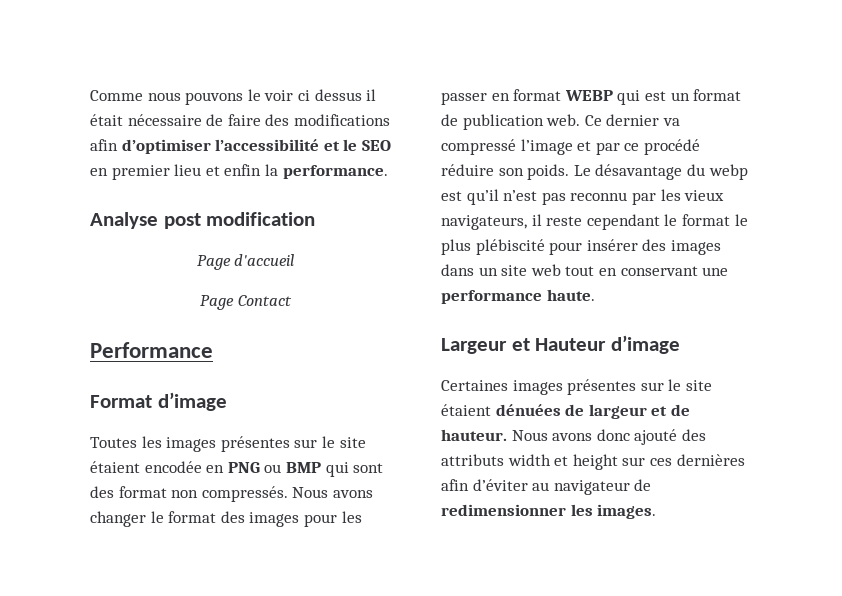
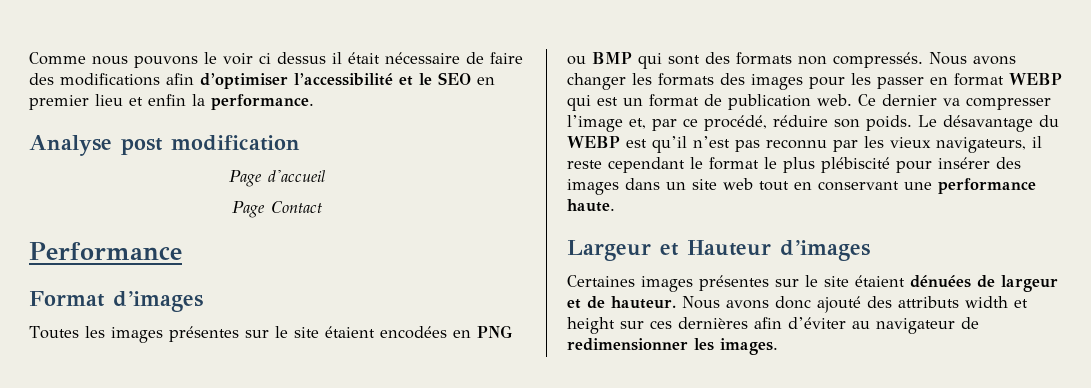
[157,392,227,411] d’image -> [113,291,203,312] d’images
[144,461,202,473] encodée -> [379,326,447,339] encodées
[118,486,167,498] format -> [736,52,792,65] formats
[150,511,217,523] le format -> [632,73,714,86] les formats
[441,139,592,155] compressé l’image et -> [966,97,1051,110] [567,115,646,132] compresser l’image et,
[643,139,700,155] procédé -> [704,115,767,131] procédé,
[708,164,748,180] webp -> [567,136,620,148] WEBP
[610,335,680,354] d’image -> [780,240,870,261] d’images

